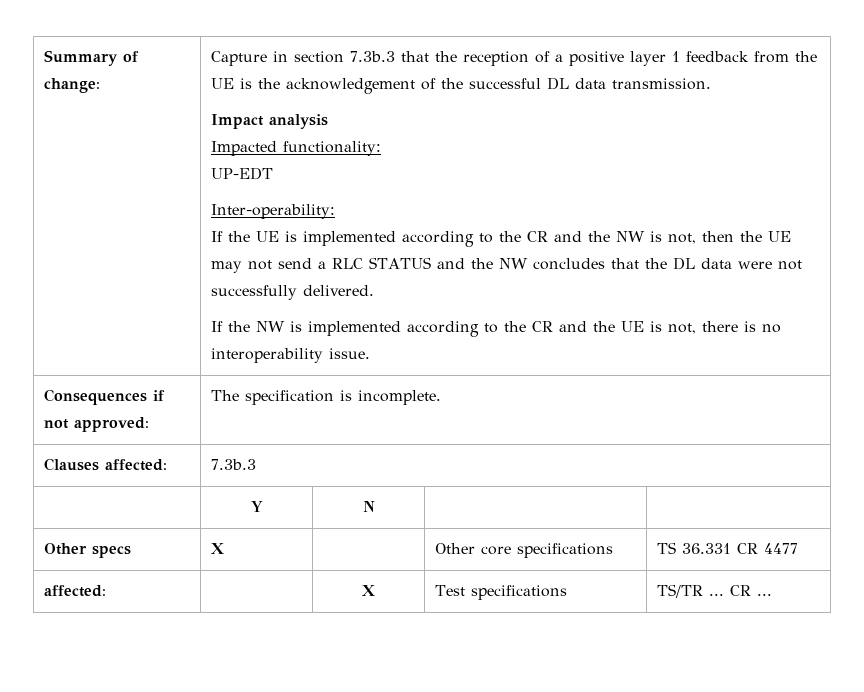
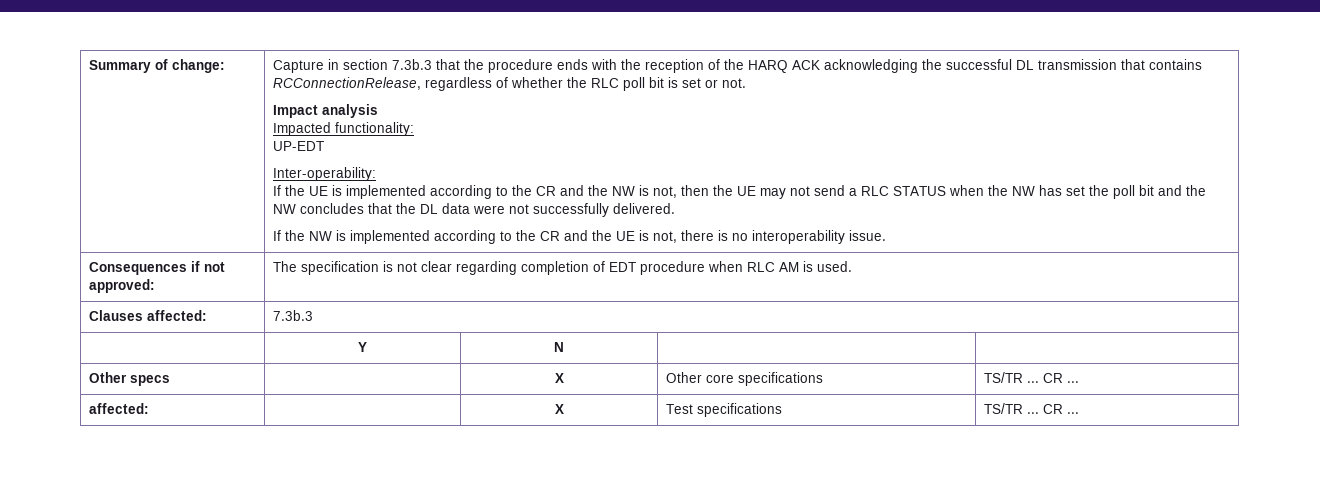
[462,51,817,66] [210,77,711,94] reception of a positive layer 1 feedback from the UE is the acknowledgement of the successful DL data transmission. -> [487,59,1202,73] [272,77,746,91] procedure ends with the reception of the HARQ ACK acknowledging the successful DL transmission that contains RCConnectionRelease, regardless of whether the RLC poll bit is set or not.
(431, 263) none -> [948,185,1154,199] when the NW has set the poll bit
[357,390,441,405] incomplete. -> [396,261,852,275] not clear regarding completion of EDT procedure when RLC AM is used.
[210,543,224,554] X | | -> [554,373,564,383] | X |
[656,542,798,554] TS 36.331 CR 4477 -> [983,372,1079,383] TS/TR ... CR ...

